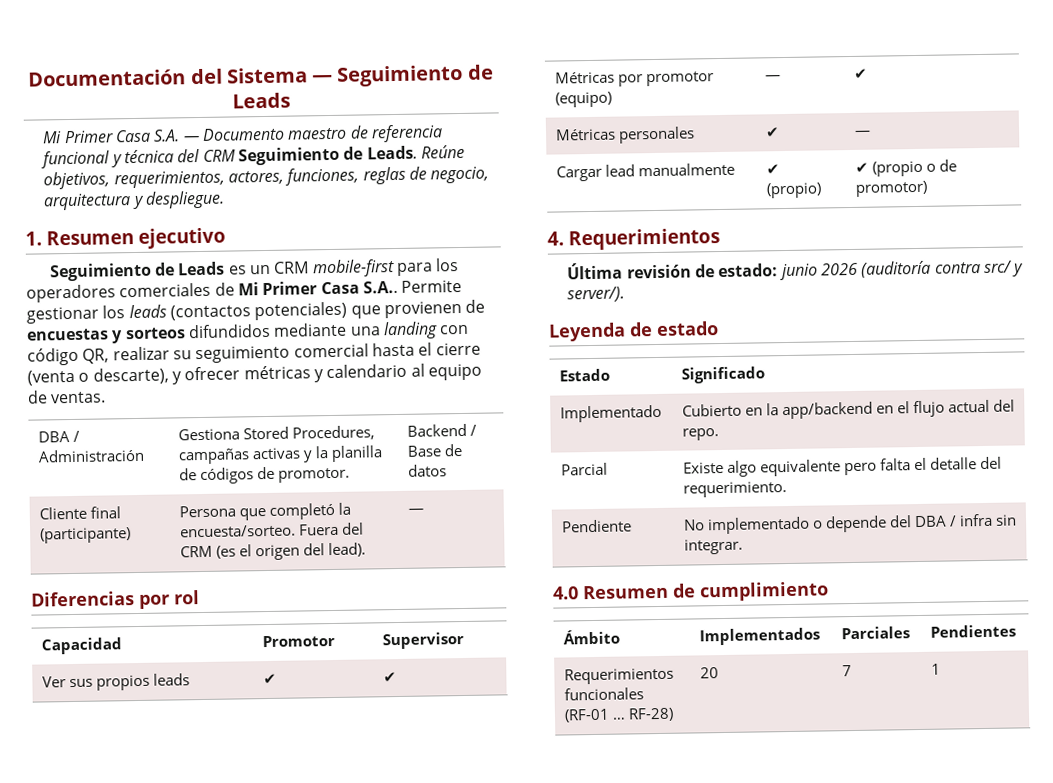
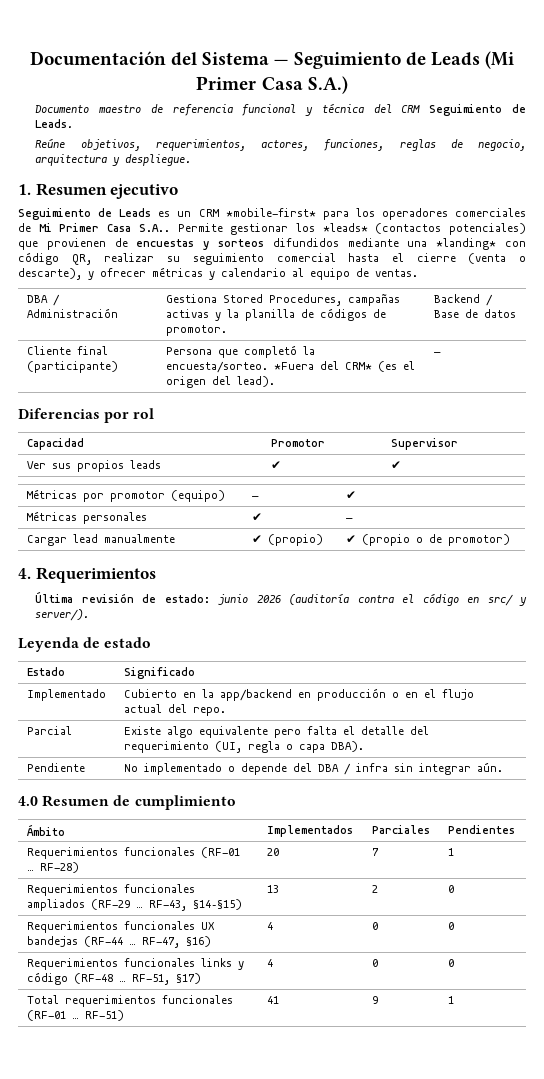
[42,129,200,144] // Mi Primer Casa S.A. — -> [484,51,514,69] [196,76,348,94] (Mi Primer Casa S.A.) //
(418, 152) none -> (74, 123) //
[311,259,395,278] mobile-first -> [225,208,316,217] *mobile-first*
[128,304,167,319] leads -> [322,223,368,232] *leads*
[382,321,438,340] landing -> [436,238,497,250] *landing*
[299,522,365,536] [180,545,214,558] Fuera del CRM -> [273,361,372,370] *Fuera del CRM*
(981, 268) none -> [402,593,480,606] el código en
(895, 409) none -> [316,688,418,701] producción o en
[683,481,788,498] requerimiento. -> [123,741,364,753] requerimiento (UI, regla o capa DBA).
[684,538,744,555] integrar. -> [418,762,503,775] integrar aún.
(942, 669) none -> [26,884,195,896] [26,899,242,911] [266,885,279,893] [371,885,378,893] [447,885,454,893] [26,921,215,933] [26,936,211,948] [266,922,273,930] [371,922,378,930] [447,922,454,930] [26,958,244,970] [26,972,201,985] [266,959,273,967] [371,959,378,967] [447,959,454,967] [26,995,233,1007] [26,1010,124,1021] [266,996,279,1004] [371,996,378,1004] [447,996,454,1004] // Requerimientos funcionales ampliados (RF-29 … RF-43, §14–§15) | 13 | 2 | 0 // Requerimientos funcionales UX bandejas (RF-44 … RF-47, §16) | 4 | 0 | 0 // Requerimientos funcionales links y código (RF-48 … RF-51, §17) | 4 | 0 | 0 // Total requerimientos funcionales (RF-01 … RF-51) | 41 | 9 | 1

